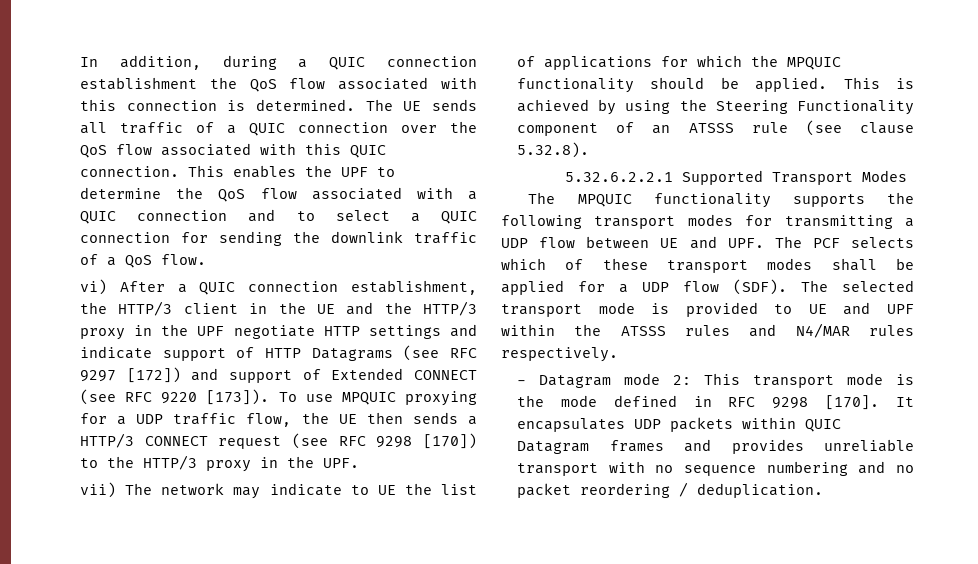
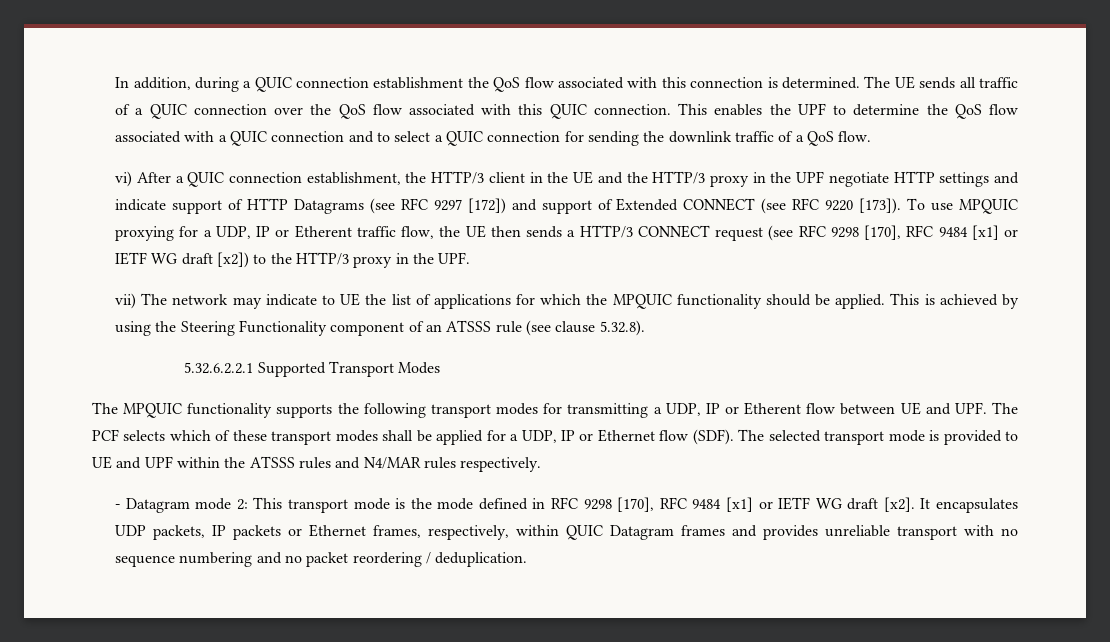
[136,414,164,424] UDP -> [215,225,352,239] UDP, IP or Etherent
[423,433,477,449] [170]) -> [864,225,1019,240] [115,252,250,268] [170], RFC 9484 [x1] or IETF WG draft [x2])
[501,238,528,248] UDP -> [665,402,802,416] UDP, IP or Etherent
[642,282,669,292] UDP -> [521,429,655,443] UDP, IP or Ethernet
[825,395,914,410] [517,417,734,432] [170]. It encapsulates UDP packets -> [617,497,1018,513] [115,524,510,540] [170], RFC 9484 [x1] or IETF WG draft [x2]. It encapsulates UDP packets, IP packets or Ethernet frames, respectively,

